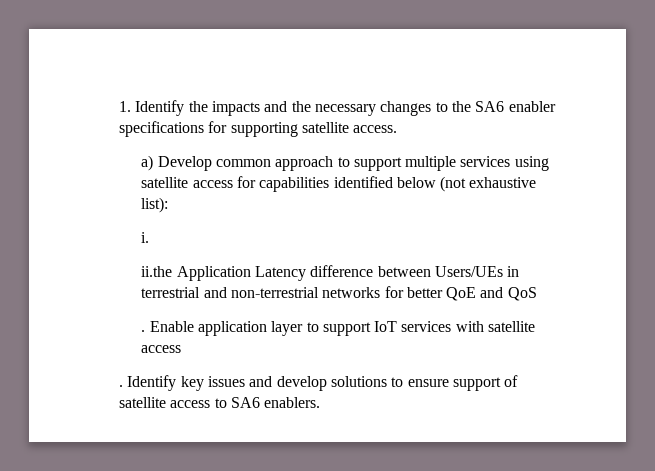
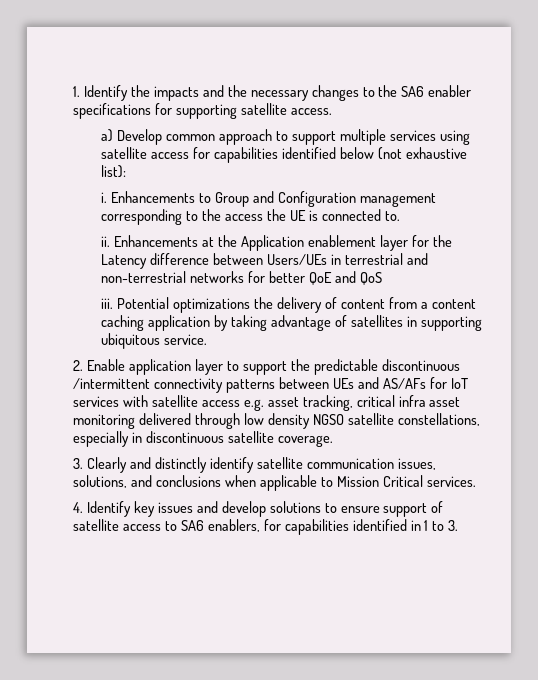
[141,266,251,281] // ii.the Application -> [111,191,436,207] [101,209,400,225] [101,235,452,251] Enhancements to Group and Configuration management corresponding to the access the UE is connected to. // ii. Enhancements at the Application enablement layer for the
[141,330,146,332] . -> [101,297,476,313] [101,315,482,331] [101,333,208,349] [73,360,84,371] iii. Potential optimizations the delivery of content from a content caching application by taking advantage of satellites in supporting ubiquitous service. // 2.
(371, 329) none -> [290,359,460,375] [73,377,447,393] the predictable discontinuous /intermittent connectivity patterns between UEs and AS/AFs for
[119,385,124,387] // . -> [243,395,461,411] [73,413,480,429] [73,431,333,447] [73,457,436,473] [73,475,476,491] [73,502,84,513] e.g. asset tracking, critical infra asset monitoring delivered through low density NGSO satellite constellations, especially in discontinuous satellite coverage. // 3. Clearly and distinctly identify satellite communication issues, solutions, and conclusions when applicable to Mission Critical services. // 4.
[264,397,321,408] enablers. -> [207,519,459,535] enablers, for capabilities identified in 1 to 3.

